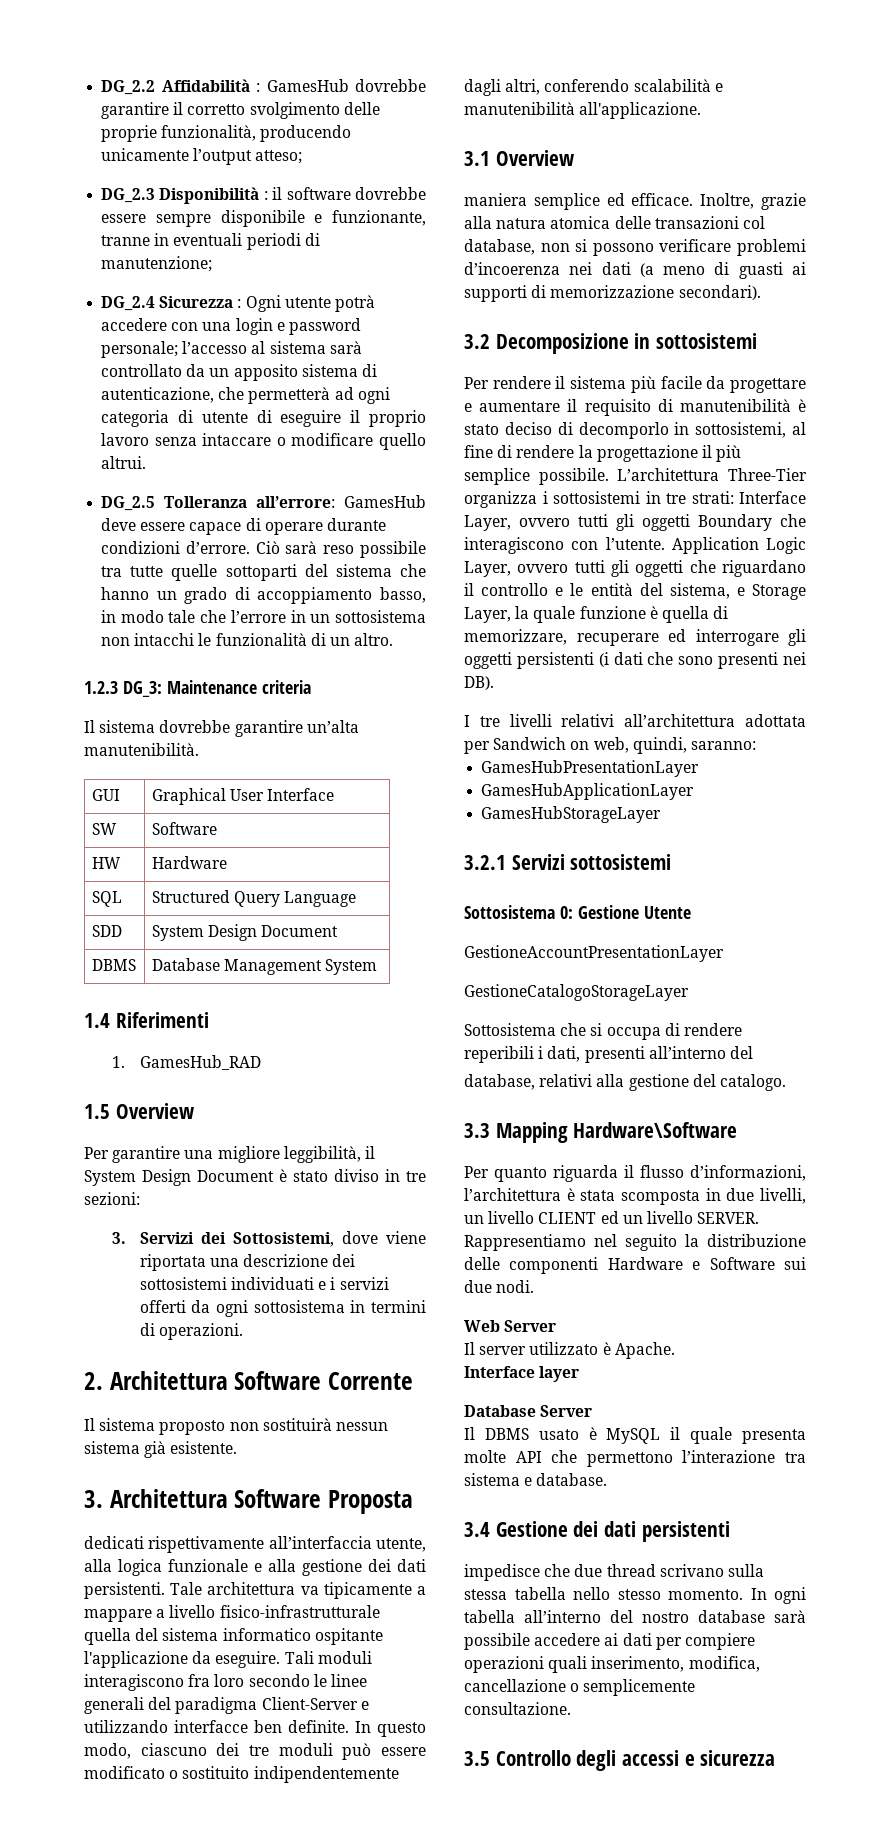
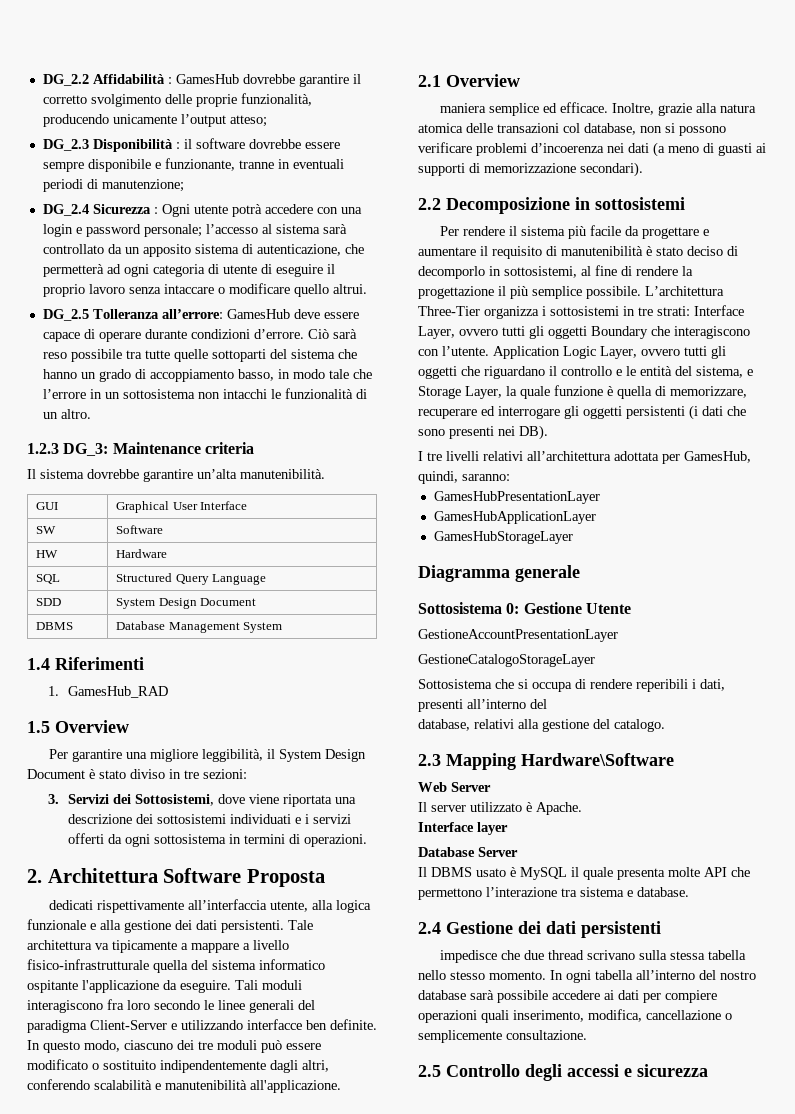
[327,1372,413,1390] [84,1418,388,1435] [84,1441,238,1458] [84,1489,322,1508] Corrente // Il sistema proposto non sostituirà nessun sistema già esistente. // 3. Architettura Software -> (242, 875) none
[464,151,490,166] 3.1 -> [418,75,441,87] 2.1
[464,334,490,349] 3.2 -> [418,198,441,210] 2.2
[493,737,629,753] Sandwich on web, -> [684,451,751,463] GamesHub,
[464,854,672,870] 3.2.1 Servizi sottosistemi -> [418,565,580,582] Diagramma generale
[464,1123,490,1138] 3.3 -> [418,754,441,766] 2.3
[464,1165,806,1182] [464,1188,806,1205] [464,1211,760,1224] [464,1234,806,1251] [464,1257,806,1274] [464,1280,535,1293] // Per quanto riguarda il flusso d’informazioni, l’architettura è stata scomposta in due livelli, un livello CLIENT ed un livello SERVER. Rappresentiamo nel seguito la distribuzione delle componenti Hardware e Software sui due nodi. -> (674, 759) none
[464,1522,490,1537] 3.4 -> [418,922,441,934] 2.4
[464,1751,490,1766] 3.5 -> [418,1065,441,1077] 2.5

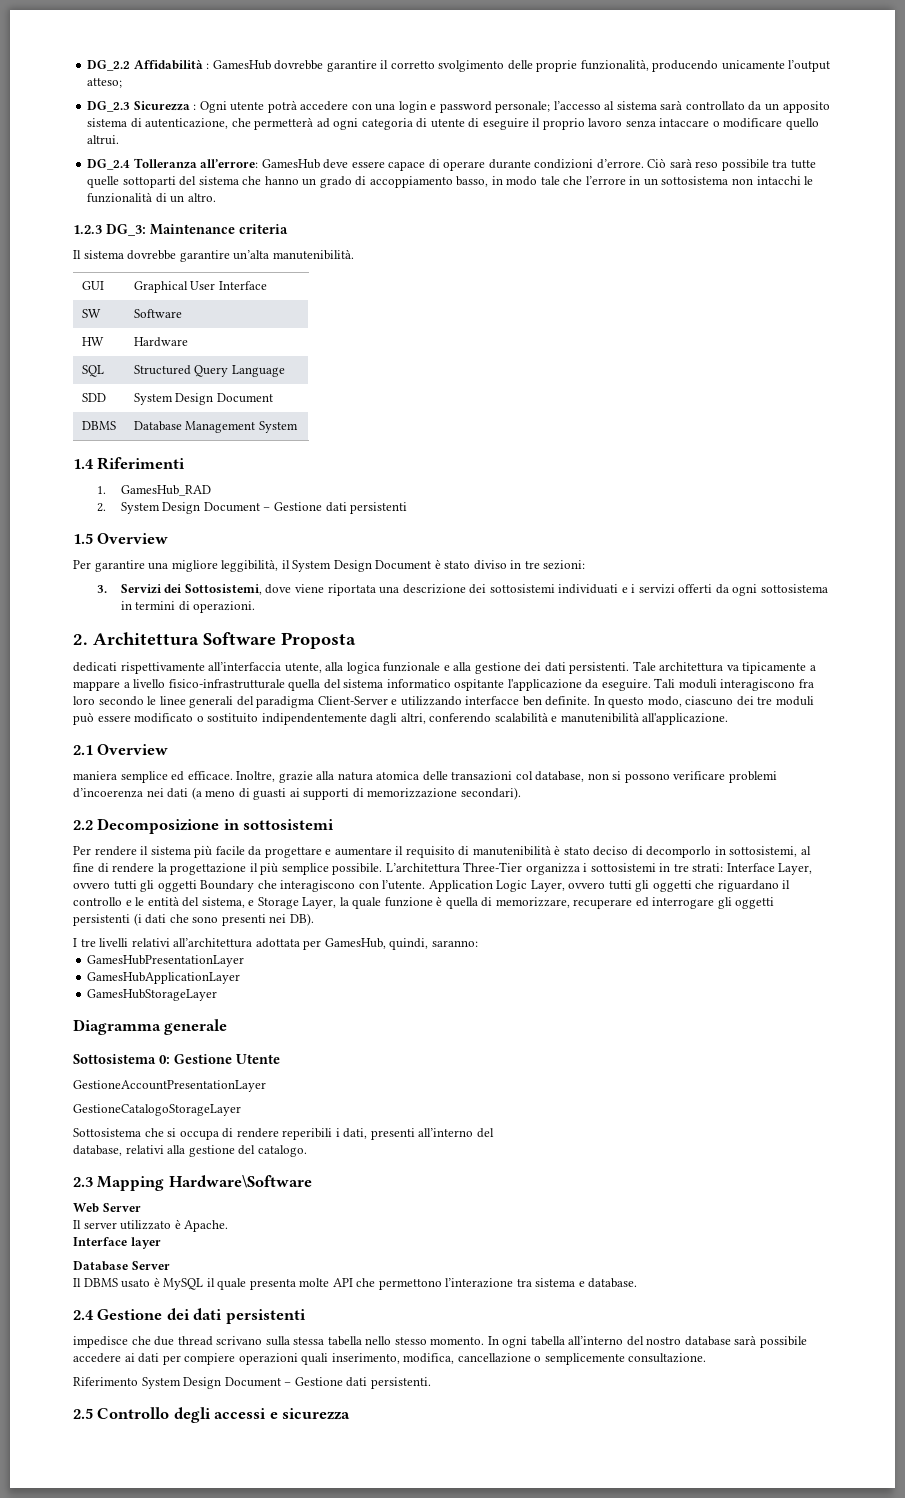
[92,138,340,152] [42,158,344,172] [42,179,184,192] [42,204,89,216] Disponibilità : il software dovrebbe essere sempre disponibile e funzionante, tranne in eventuali periodi di manutenzione; // DG_2.4 -> (131, 106) none
[42,309,89,321] DG_2.5 -> [87,159,131,170] DG_2.4
(169, 692) none -> [96,502,408,514] // 2. System Design Document – Gestione dati persistenti
(587, 1035) none -> [73,1377,431,1389] // Riferimento System Design Document – Gestione dati persistenti.

